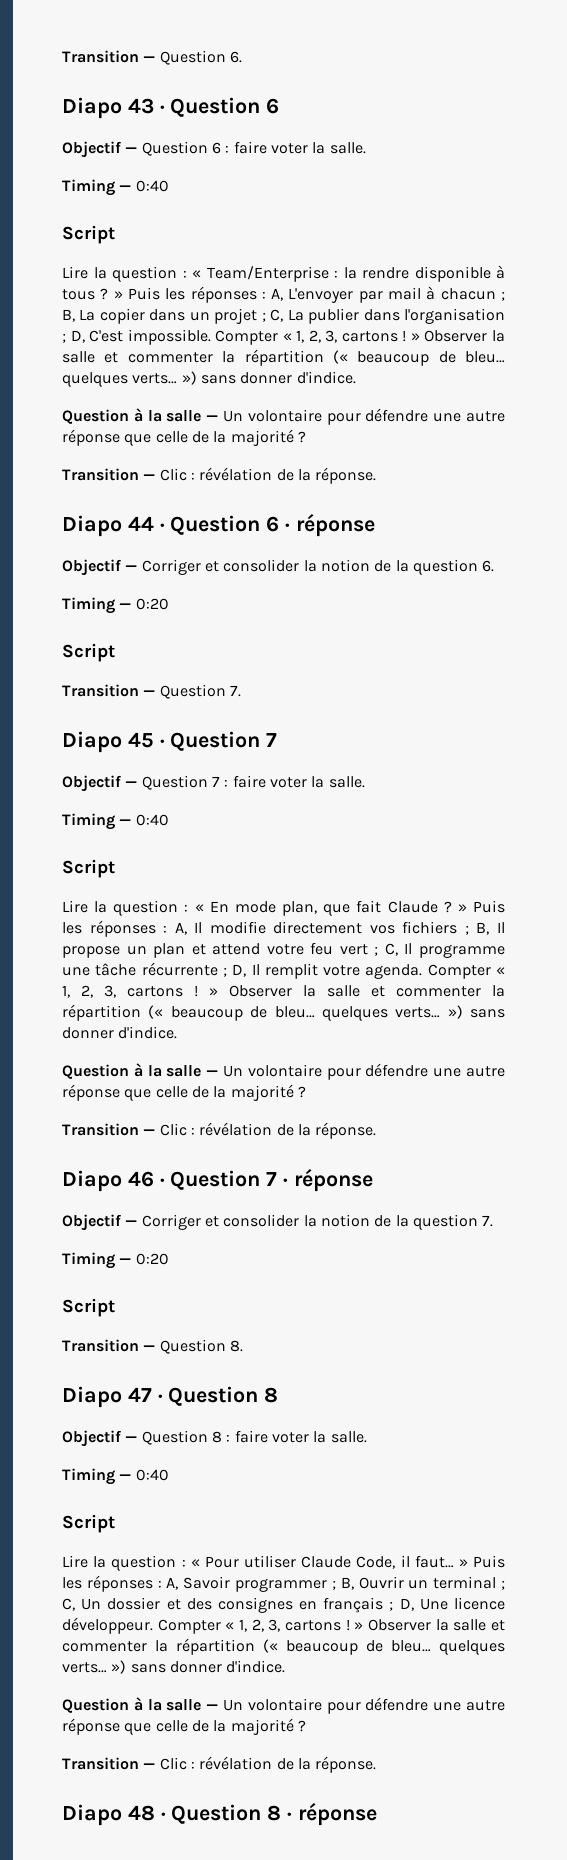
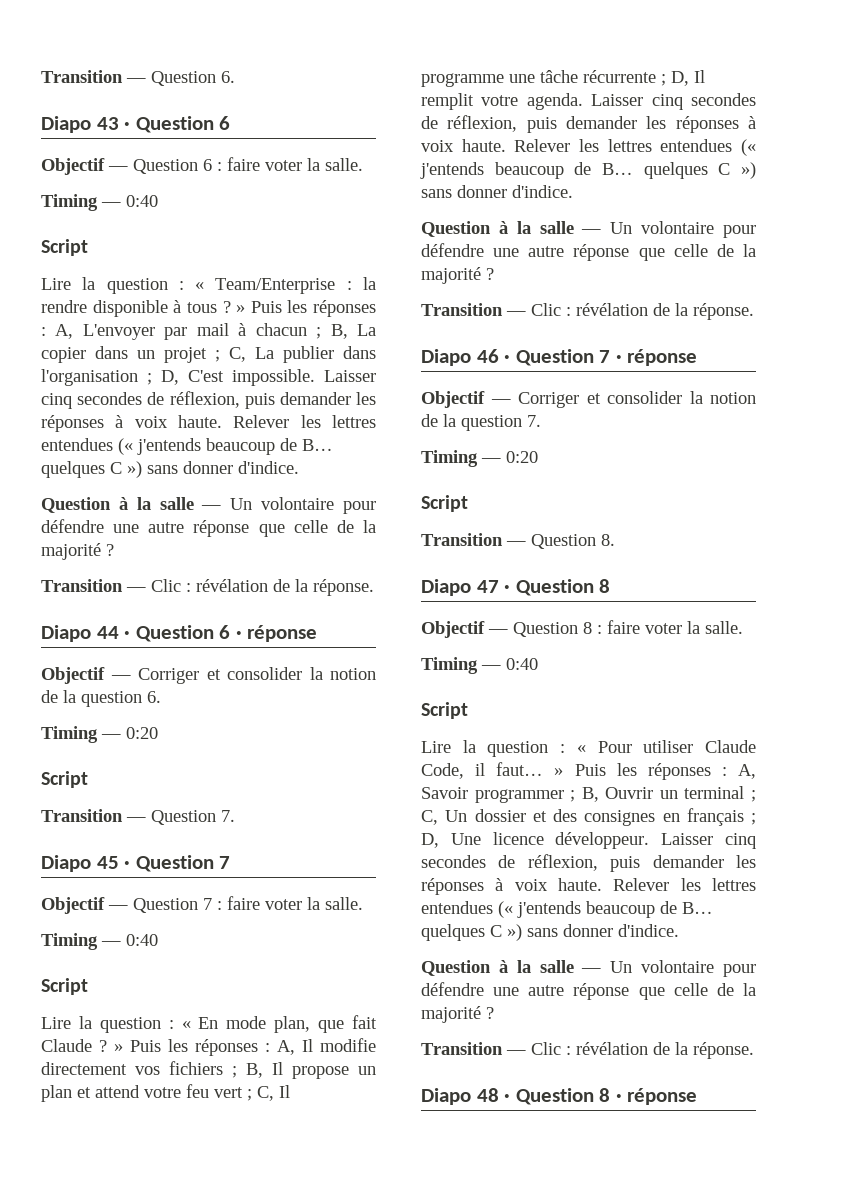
[215,330,506,345] [62,349,505,366] [62,372,178,387] Compter « 1, 2, 3, cartons ! » Observer la salle et commenter la répartition (« beaucoup de bleu… quelques verts… -> [324,370,376,382] [41,391,376,409] [41,415,376,432] [41,438,333,455] [41,461,122,478] Laisser cinq secondes de réflexion, puis demander les réponses à voix haute. Relever les lettres entendues (« j'entends beaucoup de B… quelques C
[427,964,506,979] [62,985,505,998] [62,1004,441,1021] Compter « 1, 2, 3, cartons ! » Observer la salle et commenter la répartition (« beaucoup de bleu… quelques verts… -> [591,93,756,110] [421,115,756,133] [421,139,756,156] [420,162,731,179] Laisser cinq secondes de réflexion, puis demander les réponses à voix haute. Relever les lettres entendues (« j'entends beaucoup de B… quelques C
[157,1619,506,1634] [62,1638,505,1655] [62,1662,107,1673] Compter « 1, 2, 3, cartons ! » Observer la salle et commenter la répartition (« beaucoup de bleu… quelques verts… -> [661,833,756,849] [421,854,756,872] [421,878,756,895] [421,901,713,918] [421,924,502,941] Laisser cinq secondes de réflexion, puis demander les réponses à voix haute. Relever les lettres entendues (« j'entends beaucoup de B… quelques C

